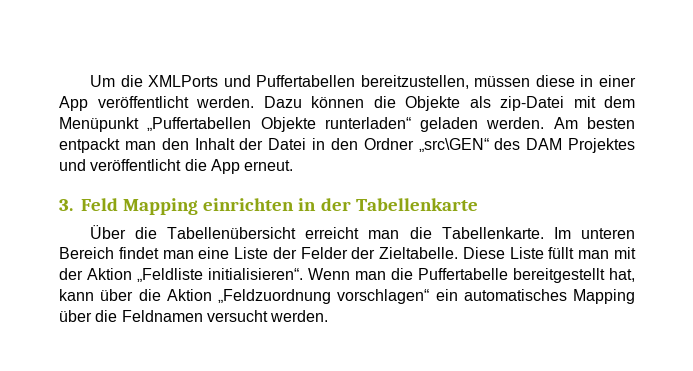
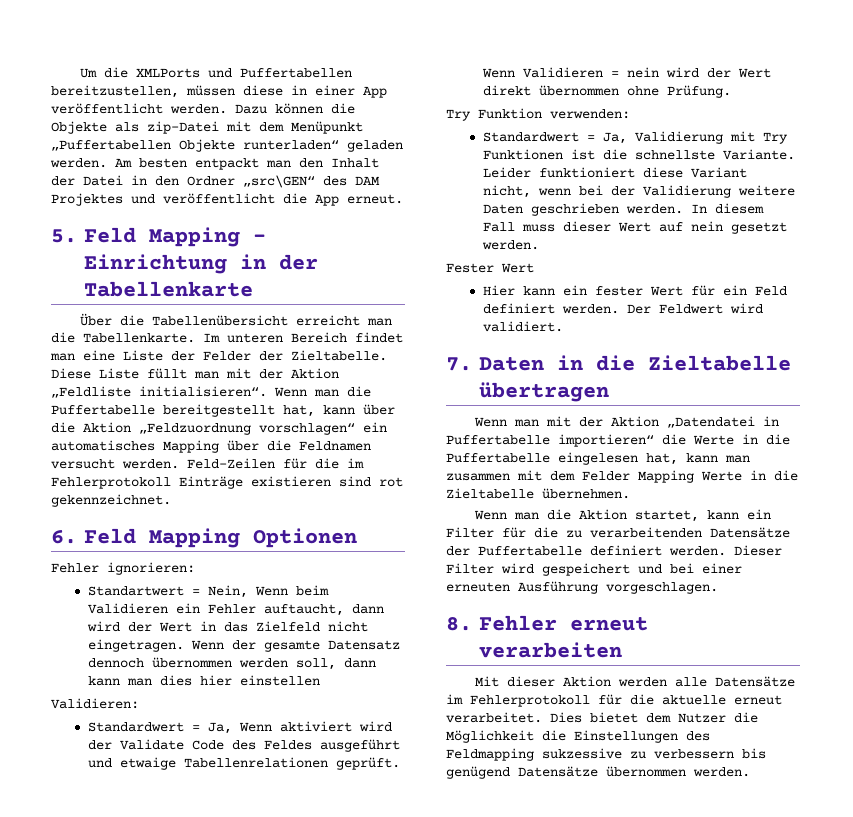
[59,198,295,215] 3. Feld Mapping einrichten -> [51,227,266,247] [84,254,227,274] 5. Feld Mapping - Einrichtung
(329, 316) none -> [187,458,364,469] [51,476,403,489] [51,494,171,507] [51,528,357,548] [51,562,195,575] [88,585,330,598] [88,603,385,616] [87,621,369,632] [88,639,401,652] [88,657,377,670] [88,675,321,686] [51,698,139,709] [88,721,393,734] [88,739,401,752] [88,757,401,770] [482,67,772,78] [483,85,732,98] [446,108,630,121] [483,131,789,144] [483,149,796,160] [483,167,748,178] [483,185,796,198] [483,203,765,216] [483,221,788,234] [482,240,540,250] [446,263,534,273] [483,285,788,296] [483,303,764,314] [483,321,564,332] [446,355,791,371] [479,382,609,402] [474,416,780,428] [446,434,790,447] [446,452,750,465] [446,470,798,483] [446,488,630,499] [474,509,772,522] [446,527,790,538] [446,545,782,556] [446,563,742,576] [446,581,718,594] [446,615,648,631] [479,642,622,658] [475,676,796,687] [446,694,782,707] [446,712,758,723] [446,730,710,743] [446,748,766,761] [446,766,750,779] Feld-Zeilen für die im Fehlerprotokoll Einträge existieren sind rot gekennzeichnet. // 6. Feld Mapping Optionen // Fehler ignorieren: // Standartwert = Nein, Wenn beim Validieren ein Fehler auftaucht, dann wird der Wert in das Zielfeld nicht eingetragen. Wenn der gesamte Datensatz dennoch übernommen werden soll, dann kann man dies hier einstellen // Validieren: // Standardwert = Ja, Wenn aktiviert wird der Validate Code des Feldes ausgeführt und etwaige Tabellenrelationen geprüft. Wenn Validieren = nein wird der Wert direkt übernommen ohne Prüfung. // Try Funktion verwenden: // Standardwert = Ja, Validierung mit Try Funktionen ist die schnellste Variante. Leider funktioniert diese Variant nicht, wenn bei der Validierung weitere Daten geschrieben werden. In diesem Fall muss dieser Wert auf nein gesetzt werden. // Fester Wert // Hier kann ein fester Wert für ein Feld definiert werden. Der Feldwert wird validiert. // 7. Daten in die Zieltabelle übertragen // Wenn man mit der Aktion „Datendatei in Puffertabelle importieren“ die Werte in die Puffertabelle eingelesen hat, kann man zusammen mit dem Felder Mapping Werte in die Zieltabelle übernehmen. // Wenn man die Aktion startet, kann ein Filter für die zu verarbeitenden Datensätze der Puffertabelle definiert werden. Dieser Filter wird gespeichert und bei einer erneuten Ausführung vorgeschlagen. // 8. Fehler erneut verarbeiten // Mit dieser Aktion werden alle Datensätze im Fehlerprotokoll für die aktuelle erneut verarbeitet. Dies bietet dem Nutzer die Möglichkeit die Einstellungen des Feldmapping sukzessive zu verbessern bis genügend Datensätze übernommen werden.

